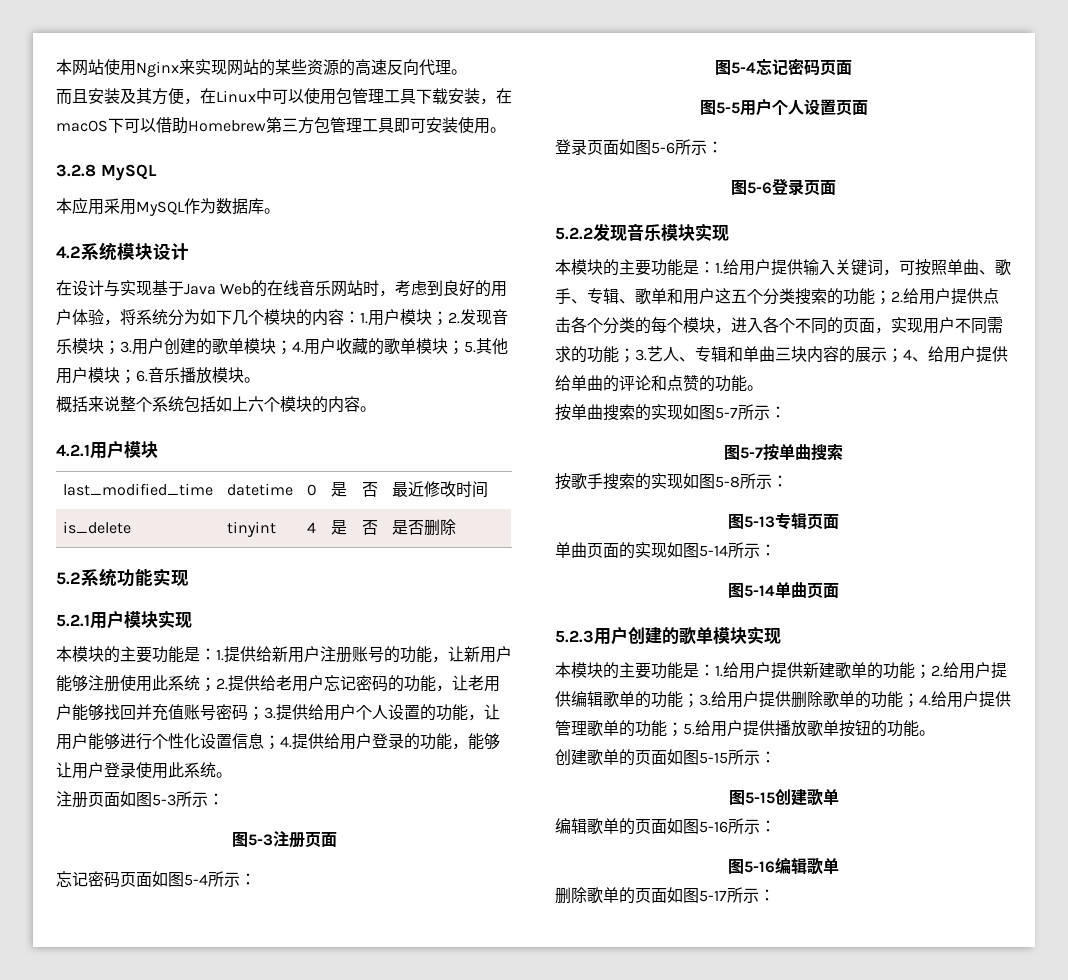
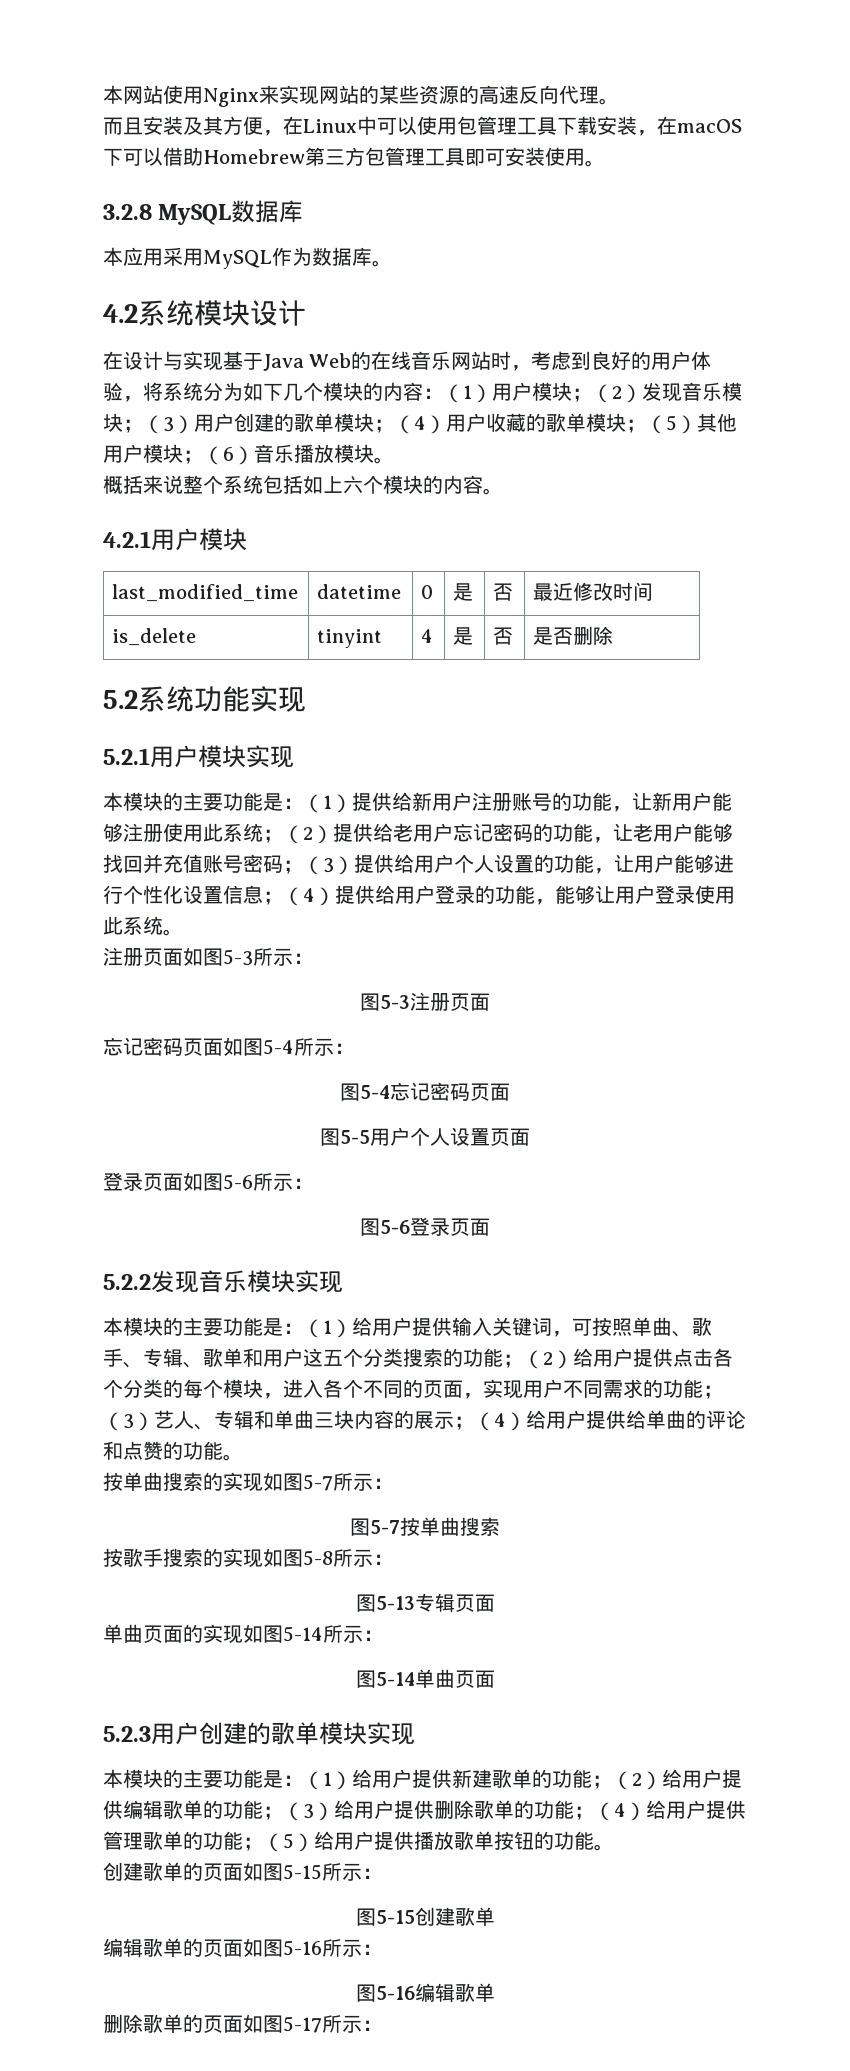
(157, 172) none -> [231,200,304,223] 数据库
[360,309,460,326] 1.用户模块；2. -> [443,382,642,403] （1）用户模块；（2）
[120,341,132,353] 3. -> [143,415,194,434] （3）
[292,341,304,353] 4. -> [394,415,446,434] （4）
[464,341,476,353] 5. -> [646,415,697,434] （5）
[136,370,148,382] 6. -> [203,446,254,465] （6）
[216,649,224,661] 1. -> [303,794,352,813] （1）
[216,678,228,690] 2. -> [283,825,333,844] （2）
[264,707,276,719] 3. -> [303,856,354,875] （3）
[280,736,292,748] 4. -> [283,887,335,906] （4）
[715,262,723,274] 1. -> [303,1319,352,1338] （1）
[891,291,903,303] 2. -> [523,1350,573,1369] （2）
[635,349,647,361] 3. -> [103,1412,154,1431] （3）
[903,349,928,362] 4、 -> [474,1412,526,1431] （4）
[715,665,723,677] 1. -> [303,1771,352,1790] （1）
[931,665,943,677] 2. -> [612,1771,662,1790] （2）
[699,694,711,706] 3. -> [283,1802,334,1821] （3）
[919,694,931,706] 4. -> [594,1802,646,1821] （4）
[683,723,695,735] 5. -> [263,1833,314,1852] （5）

